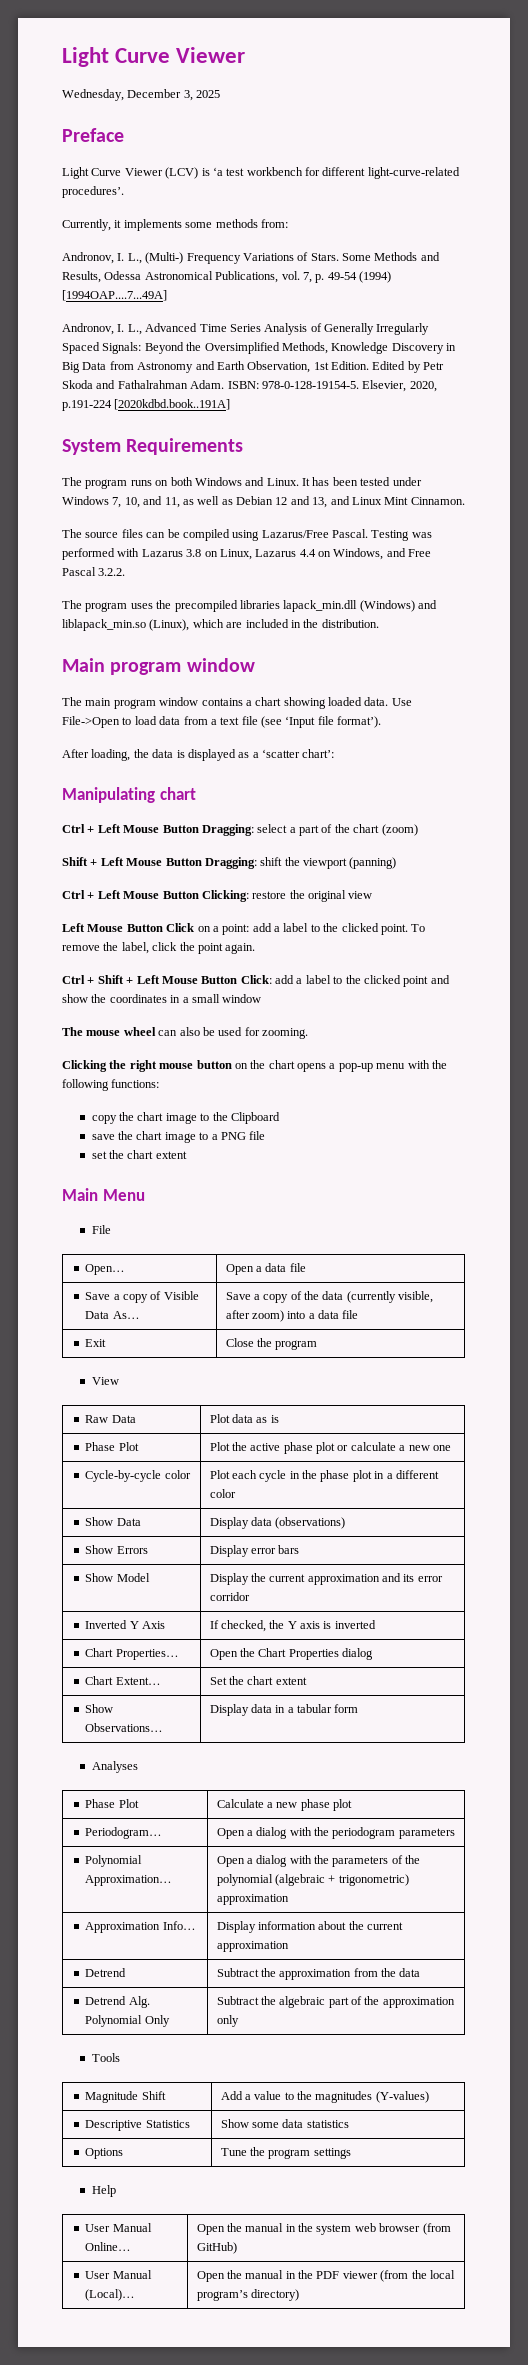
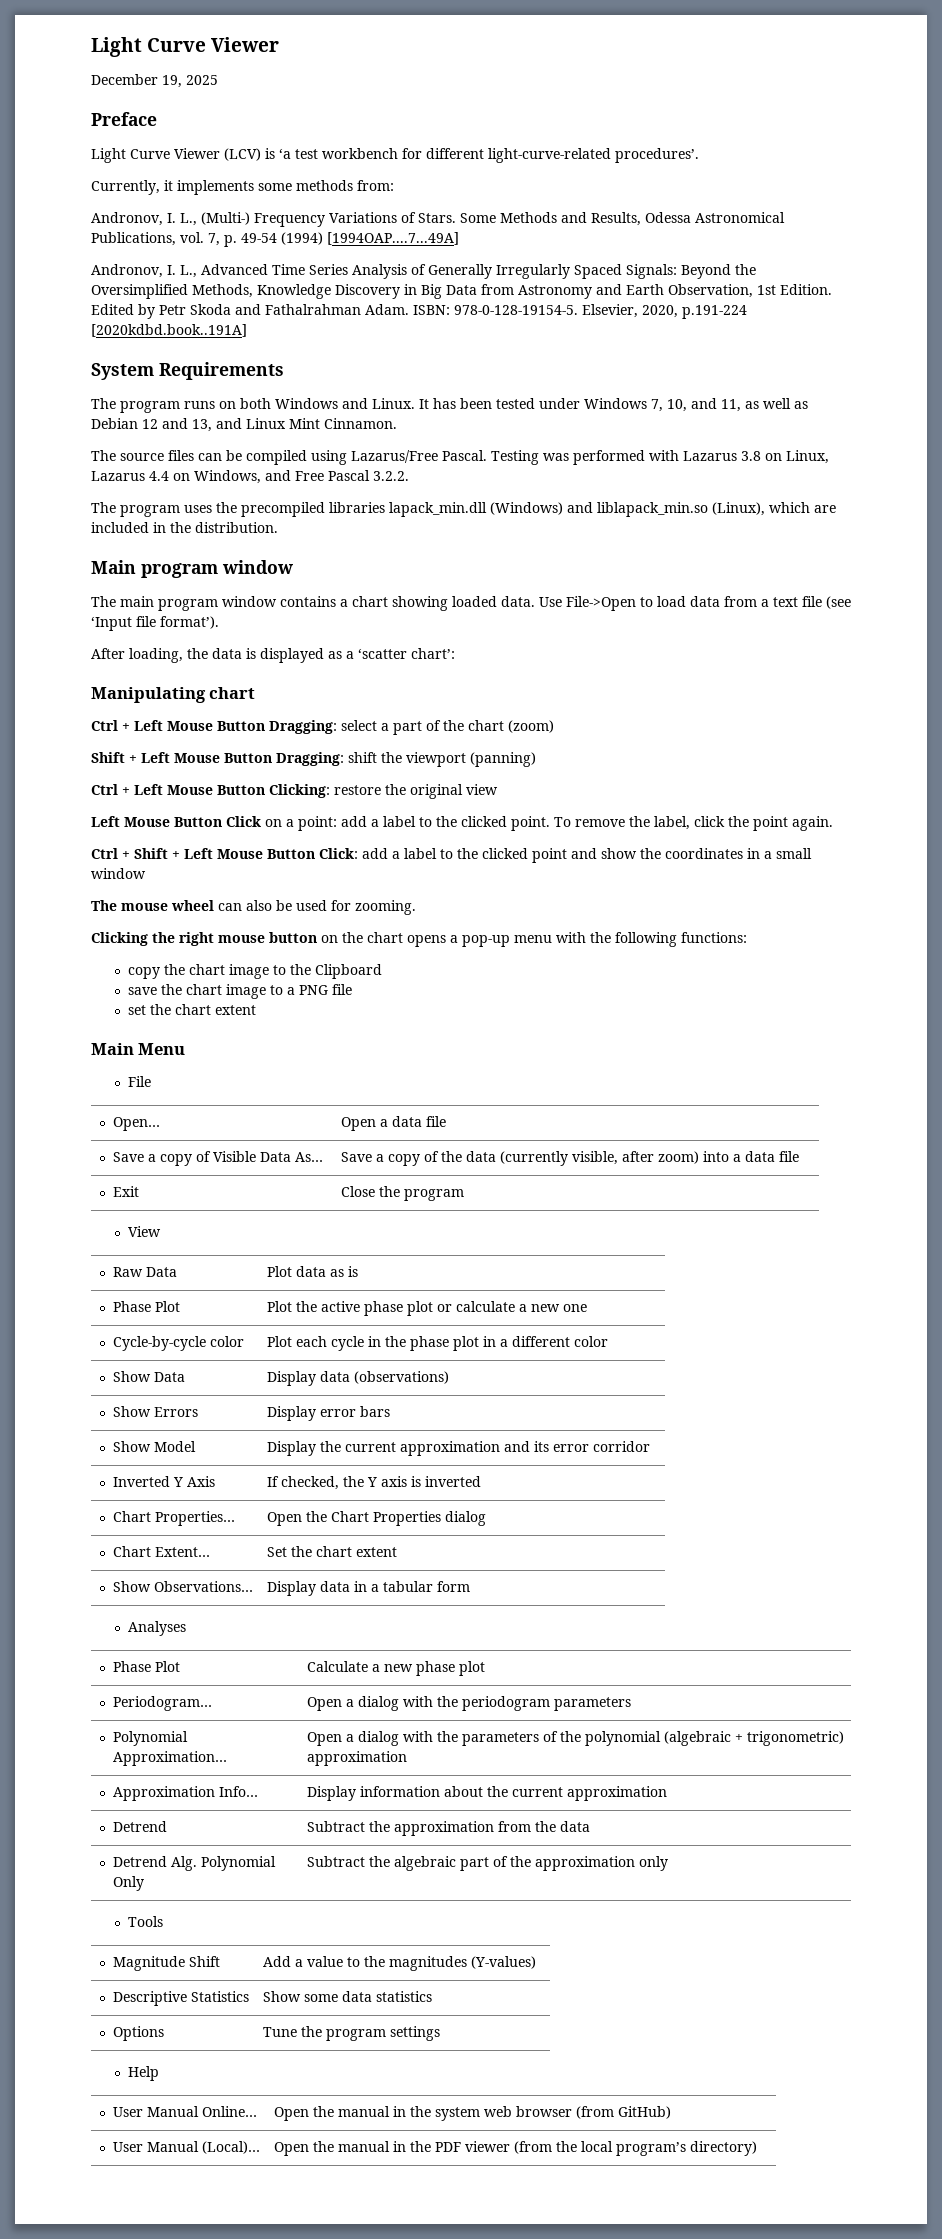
[62,89,193,101] Wednesday, December 3, -> [91,74,182,88] December 19,

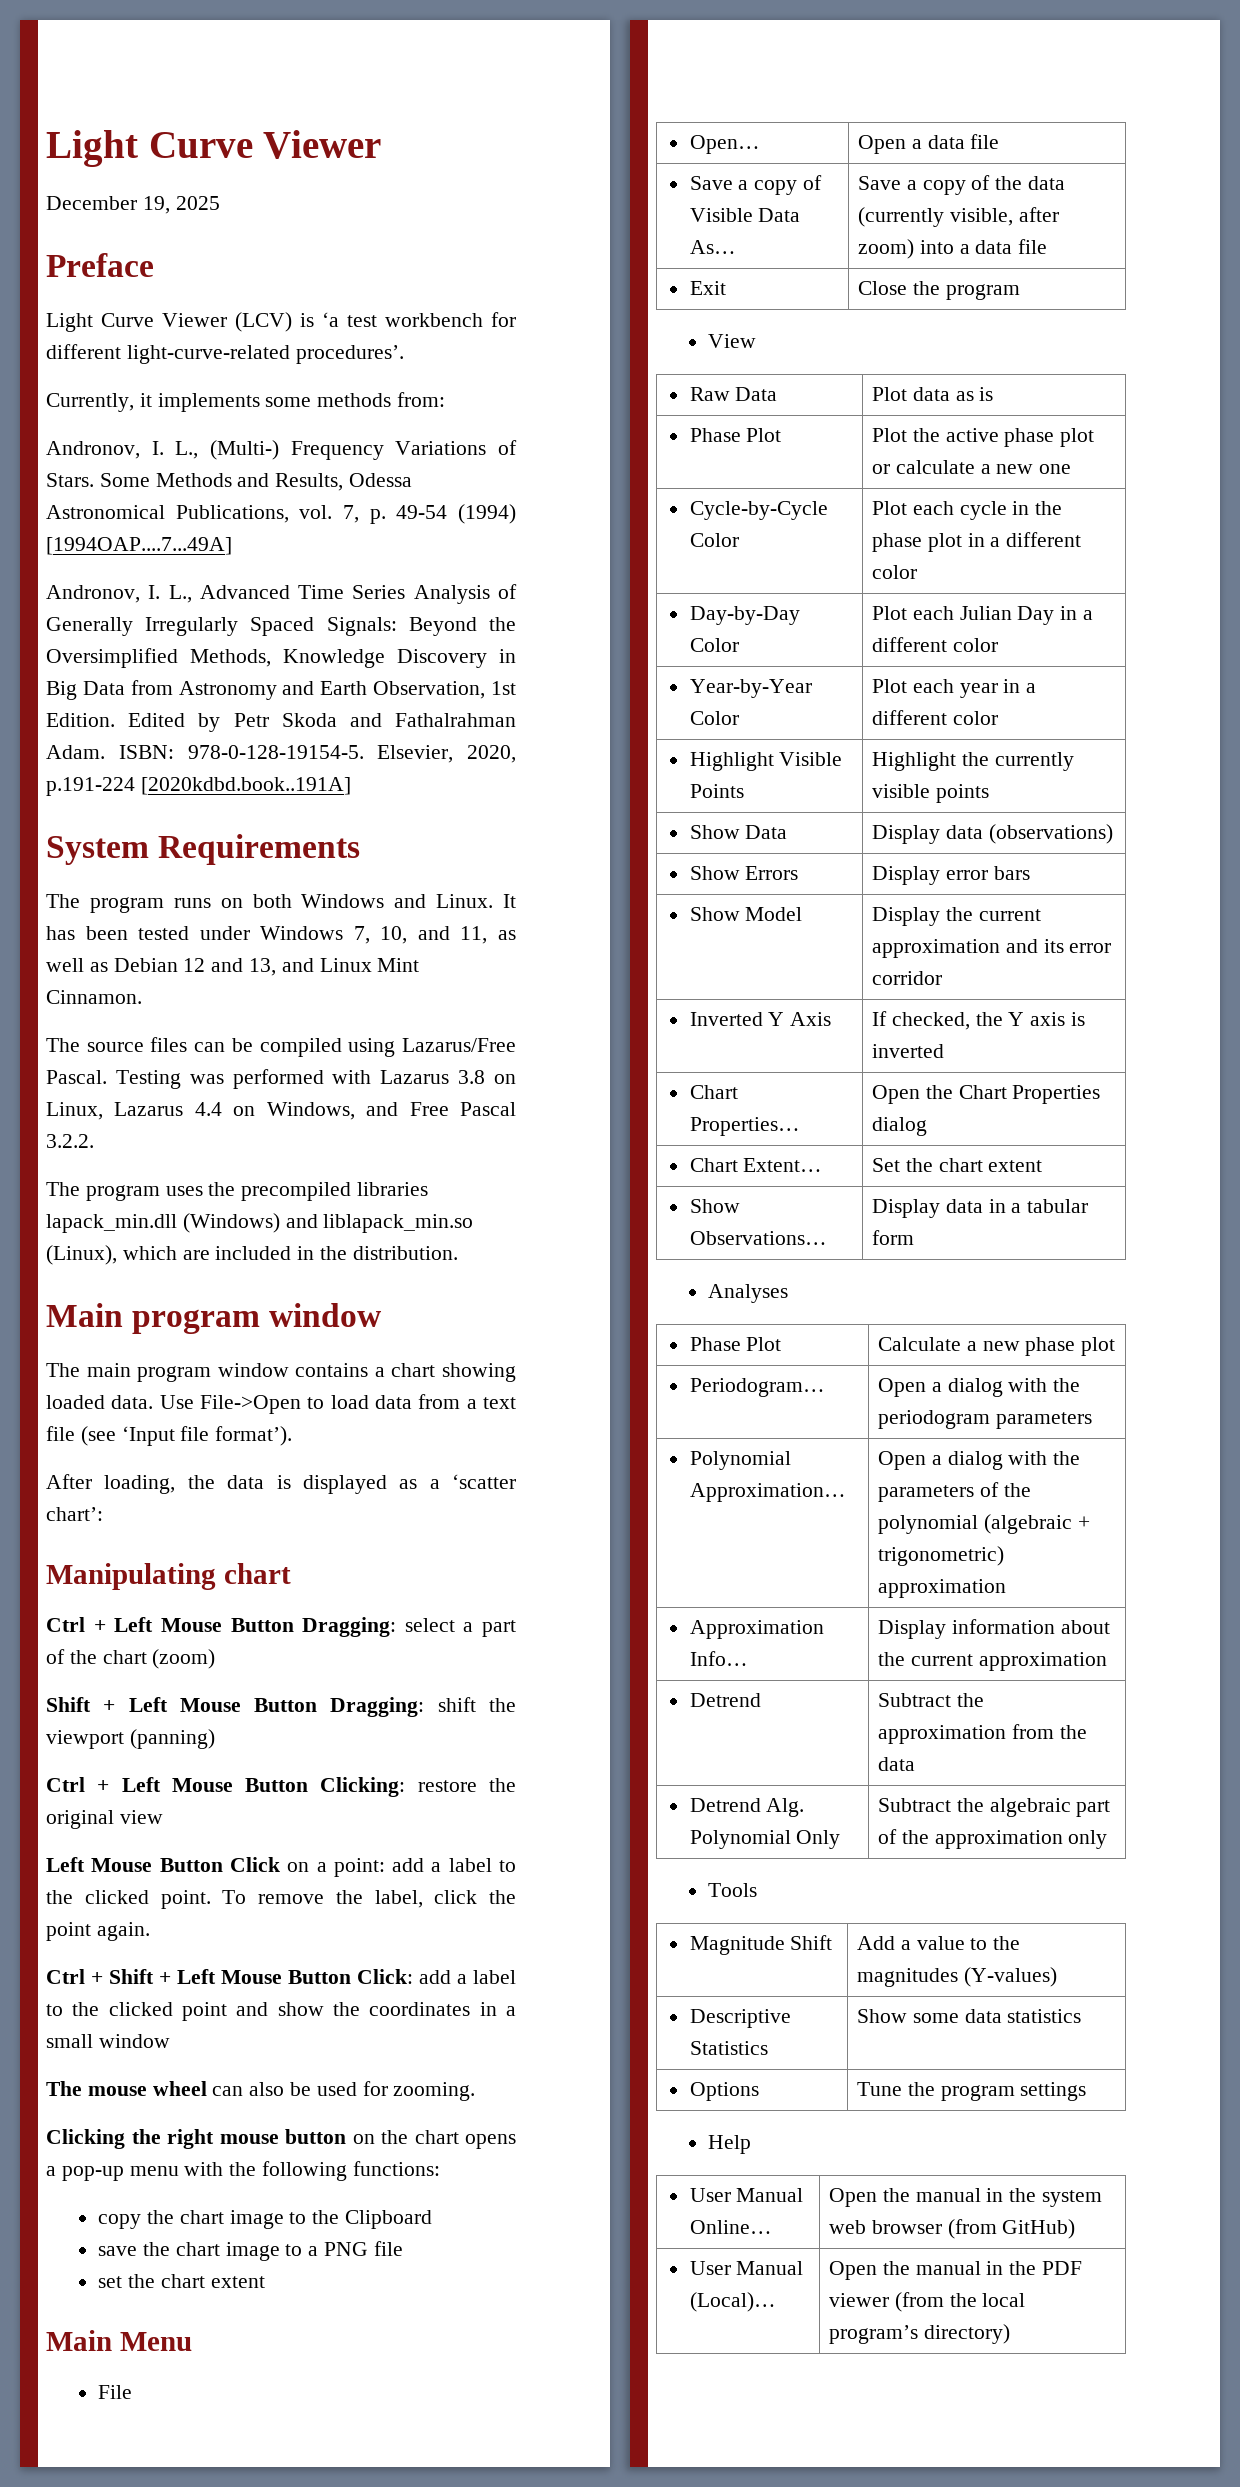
[112,1336,244,1351] Cycle-by-cycle color -> [689,501,828,520] [689,533,739,547] Cycle-by-Cycle Color
(609, 1341) none -> [689,606,800,625] [689,638,739,652] [871,606,1093,625] [871,637,998,652] [689,679,812,698] [689,711,739,725] [871,679,1037,698] [871,710,998,725] [689,752,843,771] [689,784,744,798] [871,752,1074,771] [871,784,989,803] // Day-by-Day Color | Plot each Julian Day in a different color // Year-by-Year Color | Plot each year in a different color // Highlight Visible Points | Highlight the currently visible points

